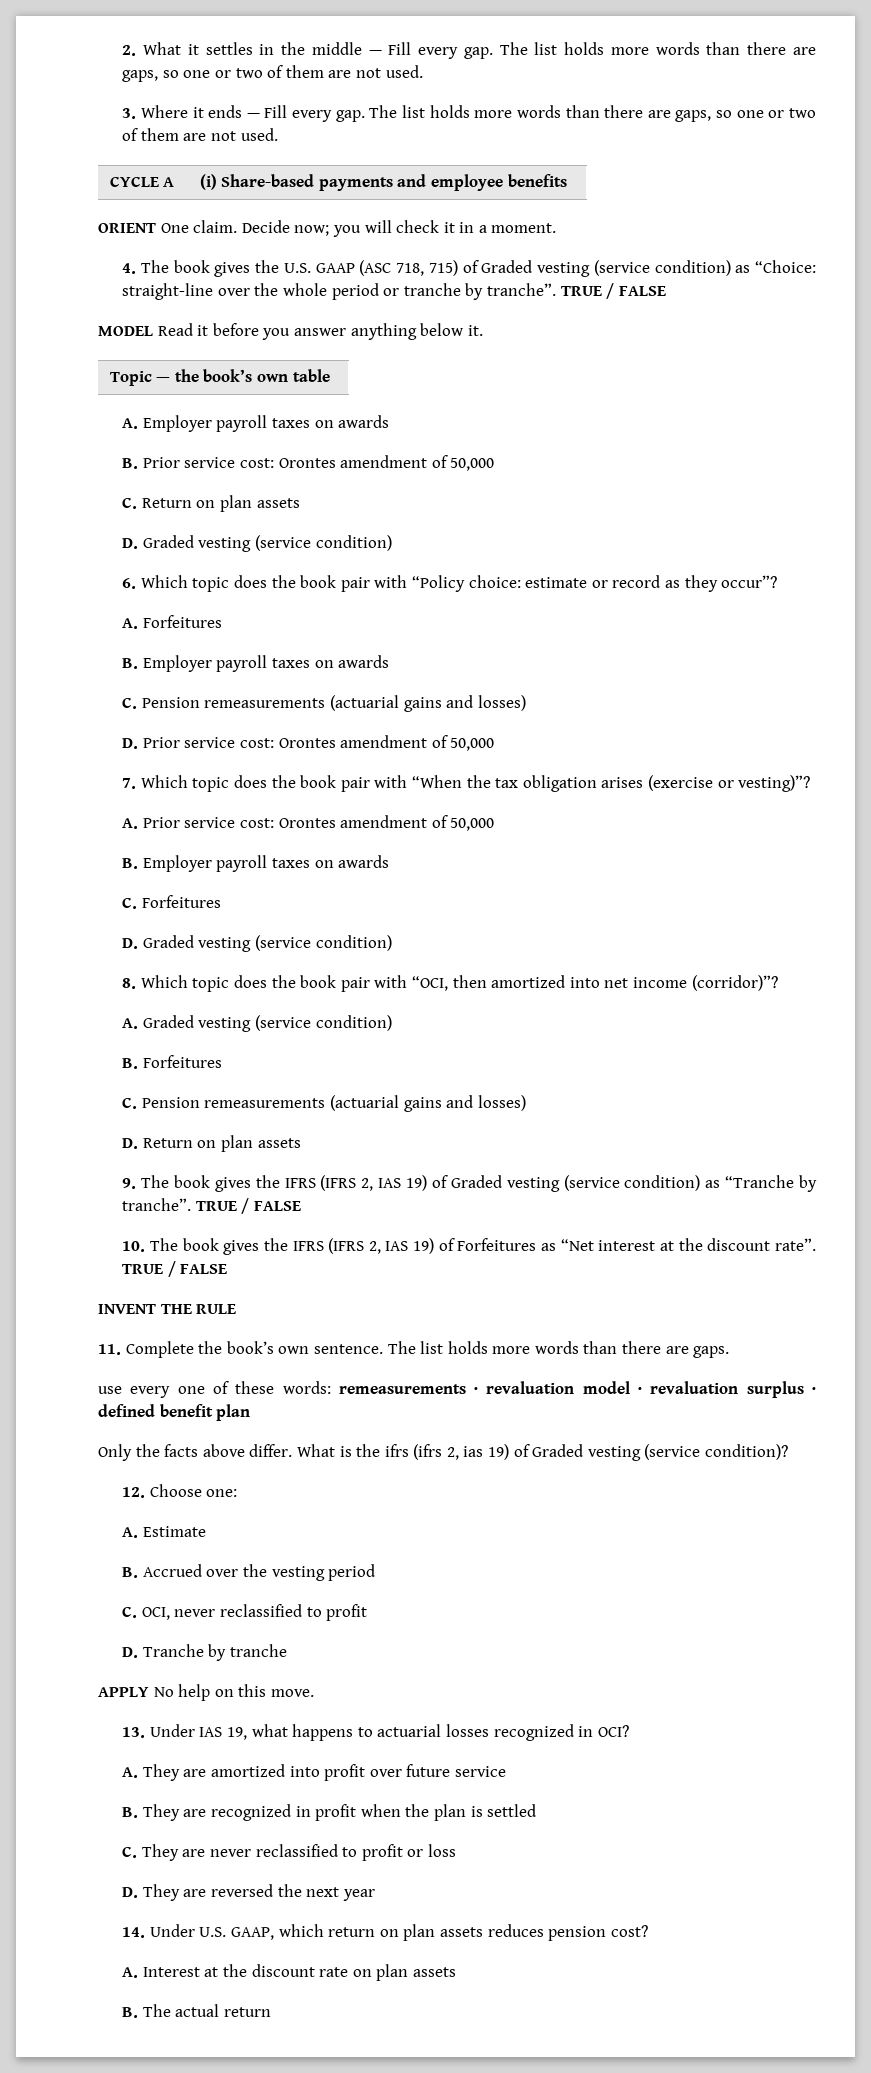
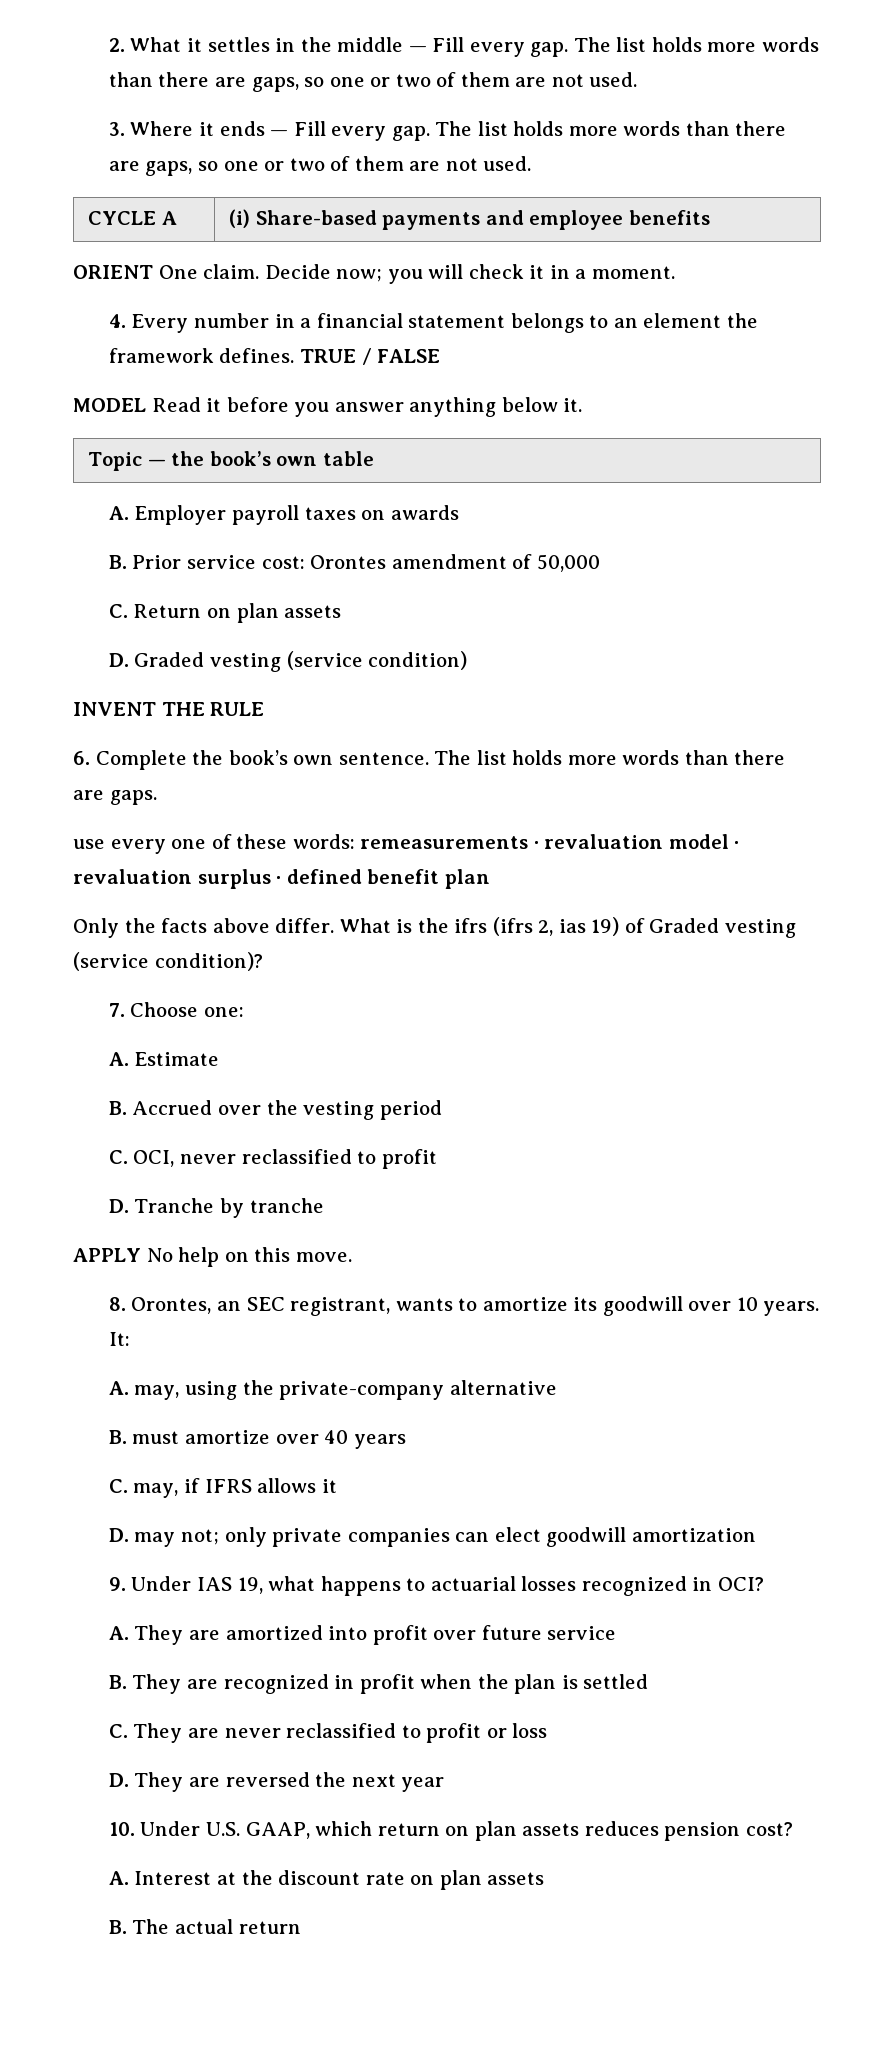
[140,260,816,277] [122,283,556,300] The book gives the U.S. GAAP (ASC 718, 715) of Graded vesting (service condition) as “Choice: straight-line over the whole period or tranche by tranche”. -> [131,313,758,333] [108,348,295,363] Every number in a financial statement belongs to an element the framework defines.
[122,575,778,592] [122,615,222,629] [122,655,390,672] [122,695,526,712] [122,735,495,751] [122,775,811,792] [122,815,495,831] [122,855,390,872] [122,895,221,909] [122,935,392,952] [122,975,778,992] [122,1015,392,1032] [122,1055,222,1069] [122,1095,526,1112] [122,1135,301,1152] [122,1175,817,1192] [122,1198,302,1214] [122,1238,817,1255] [122,1261,228,1277] // 6. Which topic does the book pair with “Policy choice: estimate or record as they occur”? // A. Forfeitures // B. Employer payroll taxes on awards // C. Pension remeasurements (actuarial gains and losses) // D. Prior service cost: Orontes amendment of 50,000 // 7. Which topic does the book pair with “When the tax obligation arises (exercise or vesting)”? // A. Prior service cost: Orontes amendment of 50,000 // B. Employer payroll taxes on awards // C. Forfeitures // D. Graded vesting (service condition) // 8. Which topic does the book pair with “OCI, then amortized into net income (corridor)”? // A. Graded vesting (service condition) // B. Forfeitures // C. Pension remeasurements (actuarial gains and losses) // D. Return on plan assets // 9. The book gives the IFRS (IFRS 2, IAS 19) of Graded vesting (service condition) as “Tranche by tranche”. TRUE / FALSE // 10. The book gives the IFRS (IFRS 2, IAS 19) of Forfeitures as “Net interest at the discount rate”. TRUE / FALSE -> (468, 660) none
[98,1344,121,1355] 11. -> [73,751,90,765] 6.
[122,1487,146,1498] 12. -> [108,1003,125,1017] 7.
[122,1727,146,1738] 13. -> [108,1296,820,1316] [108,1332,130,1346] [108,1380,557,1400] [108,1430,406,1449] [108,1478,337,1498] [108,1527,756,1547] [108,1577,126,1591] 8. Orontes, an SEC registrant, wants to amortize its goodwill over 10 years. It: // A. may, using the private-company alternative // B. must amortize over 40 years // C. may, if IFRS allows it // D. may not; only private companies can elect goodwill amortization // 9.
[122,1927,146,1938] 14. -> [108,1822,135,1836] 10.

